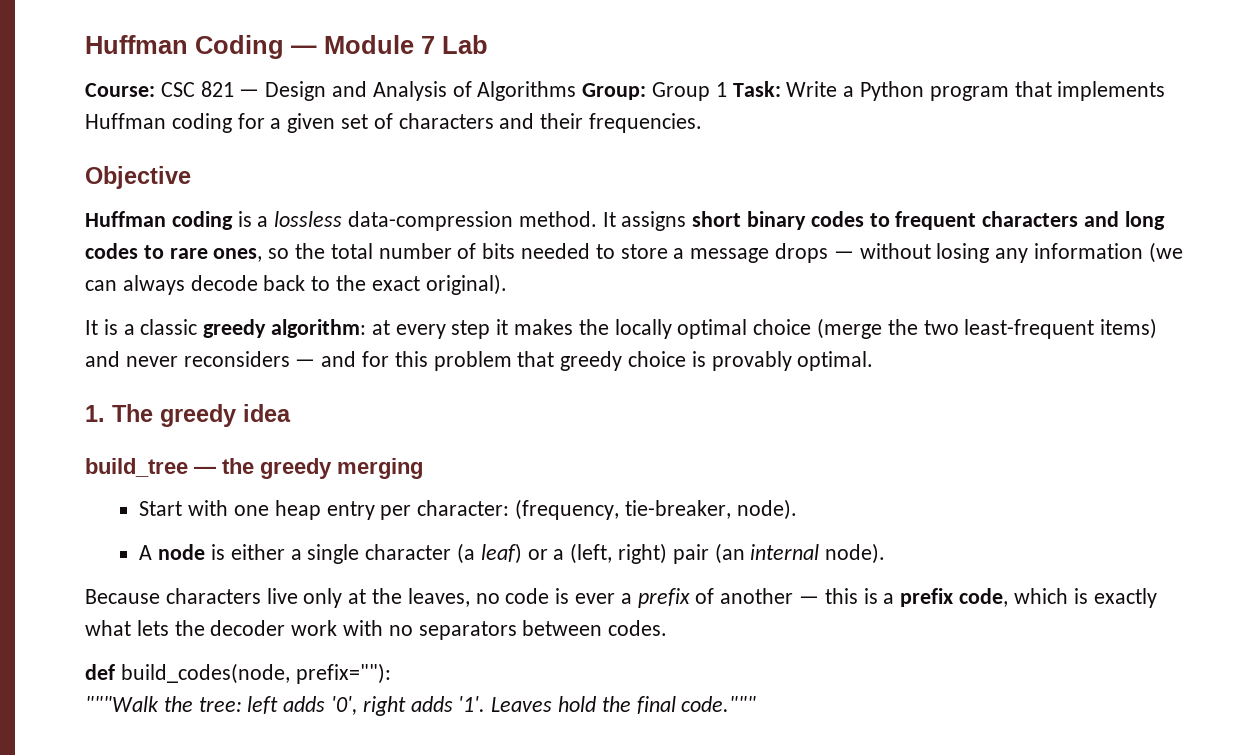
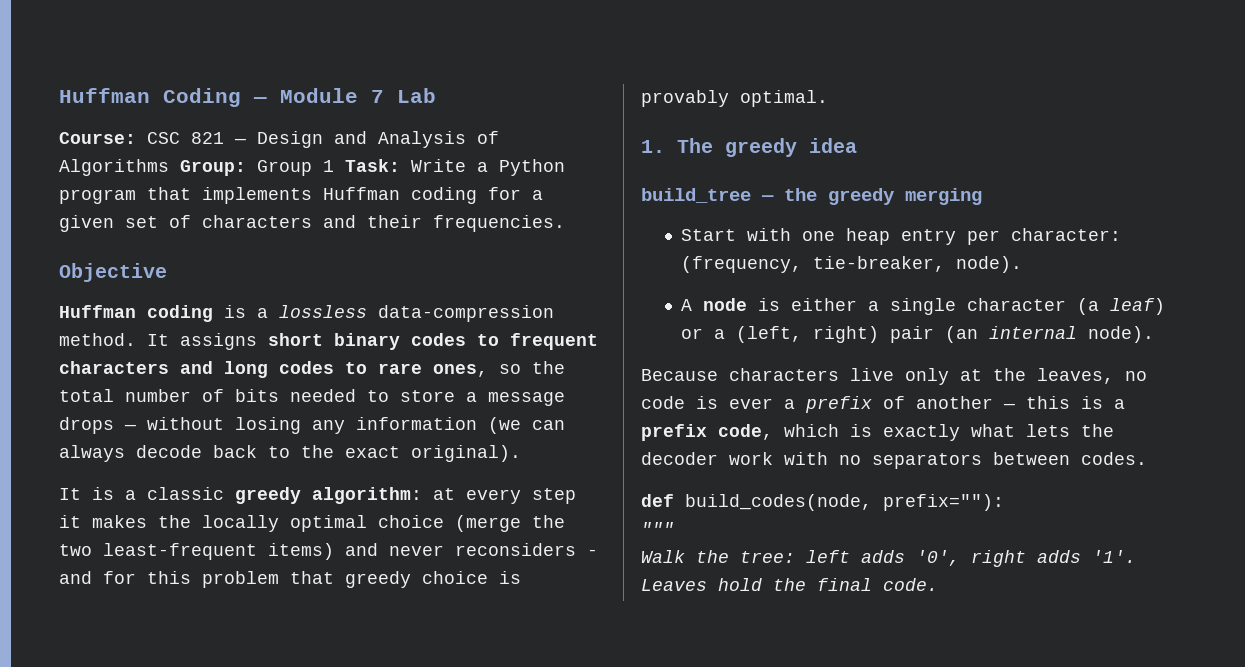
[295,359,316,367] — -> [587,549,598,556] -
[85,696,159,712] """Walk -> [641,522,674,535] [641,550,685,563] """ // Walk
[681,696,757,712] code.""" -> [883,578,938,591] code.

